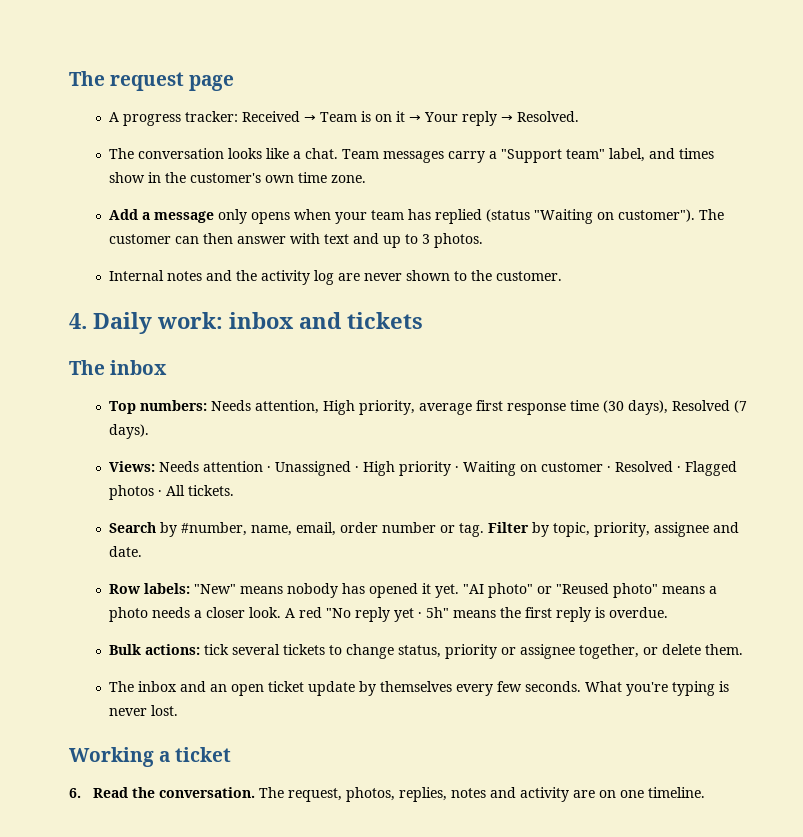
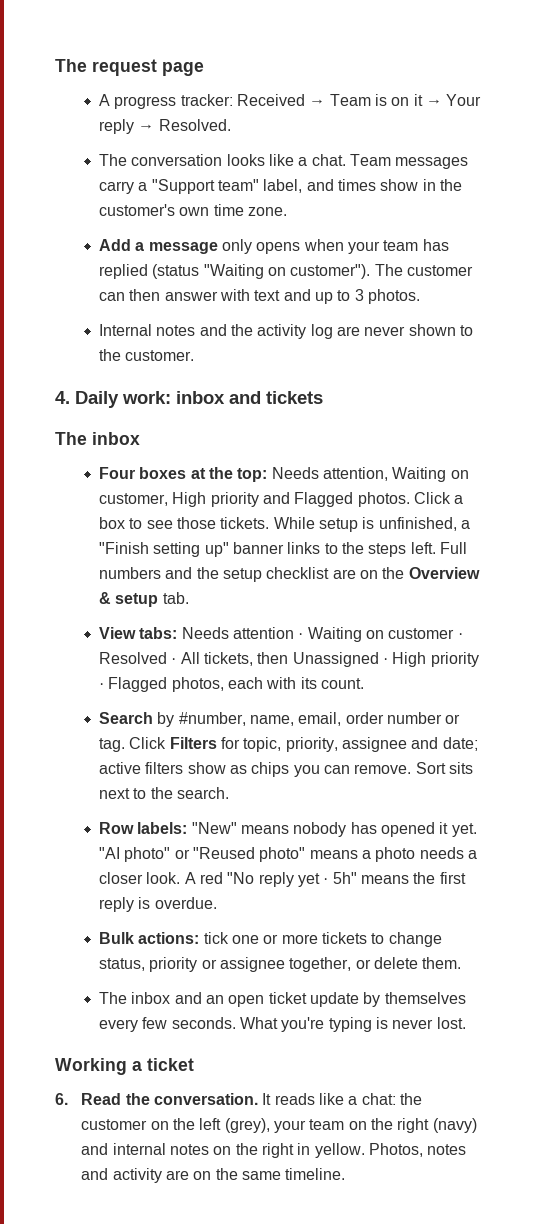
[108,400,747,415] [108,424,149,439] [108,461,451,476] Top numbers: Needs attention, High priority, average first response time (30 days), Resolved (7 days). // Views: Needs attention · Unassigned · High priority -> [99,467,469,482] [99,492,464,507] [99,517,470,532] [99,542,467,557] [99,567,480,582] [99,592,189,607] [99,627,294,639] Four boxes at the top: Needs attention, Waiting on customer, High priority and Flagged photos. Click a box to see those tickets. While setup is unfinished, a "Finish setting up" banner links to the steps left. Full numbers and the setup checklist are on the Overview & setup tab. // View tabs: Needs attention
[684,461,737,476] [108,485,234,500] Flagged photos · All tickets. -> [180,652,479,667] [99,677,364,692] All tickets, then Unassigned · High priority · Flagged photos, each with its count.
[487,522,549,537] Filter by -> [129,737,240,749] Click Filters for
[108,546,142,557] date. -> [442,737,478,751] [99,762,473,777] [99,787,229,799] date; active filters show as chips you can remove. Sort sits next to the search.
[231,644,280,655] several -> [231,934,318,944] one or more
[259,787,448,802] The request, photos, replies, -> [262,1093,422,1105] [81,1118,477,1133] [81,1143,423,1158] It reads like a chat: the customer on the left (grey), your team on the right (navy) and internal notes on the right in yellow. Photos,
[620,790,645,798] one -> [215,1168,282,1180] the same

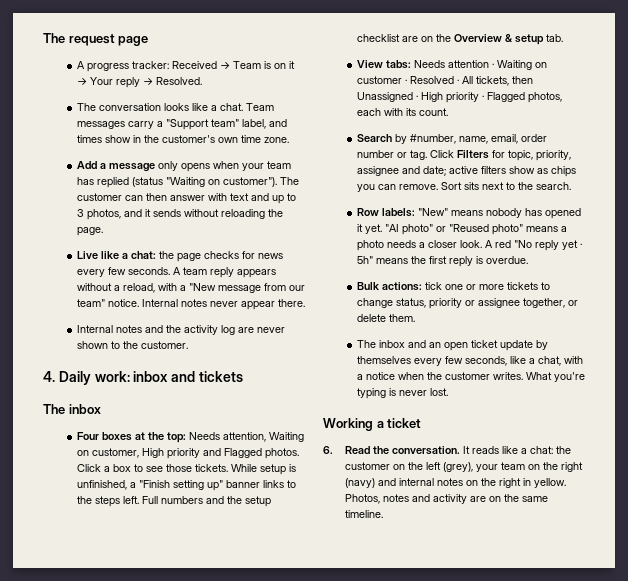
[367,289,420,304] photos. -> [86,209,283,220] [76,227,103,236] [76,251,283,262] [76,267,276,278] [76,283,305,293] [76,299,305,310] photos, and it sends without reloading the page. // Live like a chat: the page checks for news every few seconds. A team reply appears without a reload, with a "New message from our team" notice. Internal notes never appear there.
[171,1017,236,1029] seconds. -> [464,356,583,366] [356,372,523,380] seconds, like a chat, with a notice when the customer writes.

